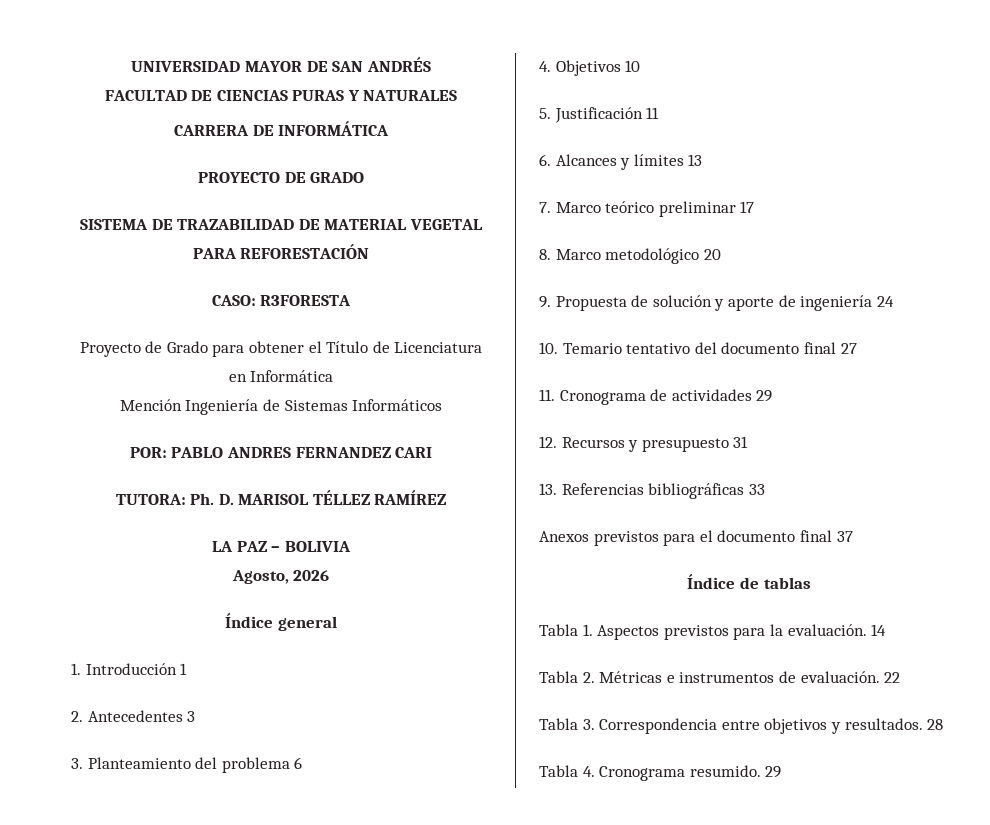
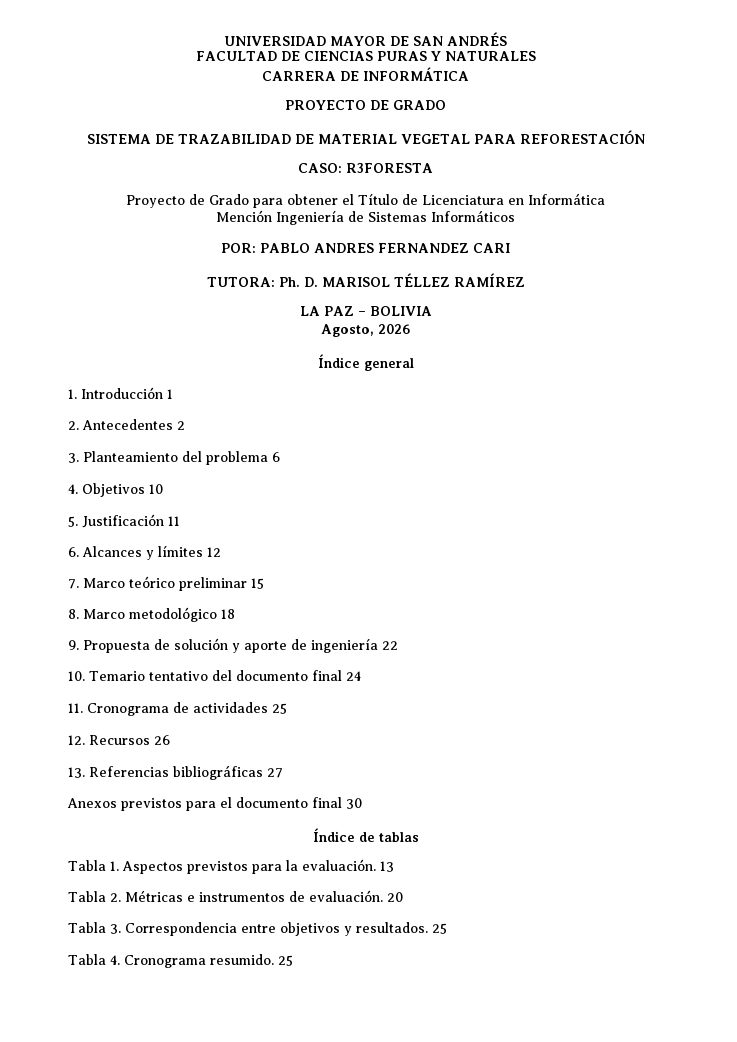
[187,711,196,722] 3 -> [177,421,185,430] 2
[688,154,703,166] 13 -> [207,547,221,557] 12
[740,201,755,213] 17 -> [251,578,264,589] 15
[703,249,721,260] 20 -> [221,609,235,619] 18
[876,296,894,307] 24 -> [382,641,398,650] 22
[840,343,857,354] 27 -> [345,671,361,681] 24
[756,390,773,402] 29 -> [272,703,287,714] 25
[628,436,749,452] y presupuesto 31 -> [154,735,170,745] 26
[748,484,765,495] 33 -> [267,768,283,778] 27
[836,531,853,542] 37 -> [346,798,362,809] 30
[871,624,887,636] 14 -> [380,861,394,872] 13
[884,672,901,683] 22 -> [387,892,403,902] 20
[927,719,944,730] 28 -> [432,923,447,934] 25
[765,766,782,778] 29 -> [278,955,293,966] 25

